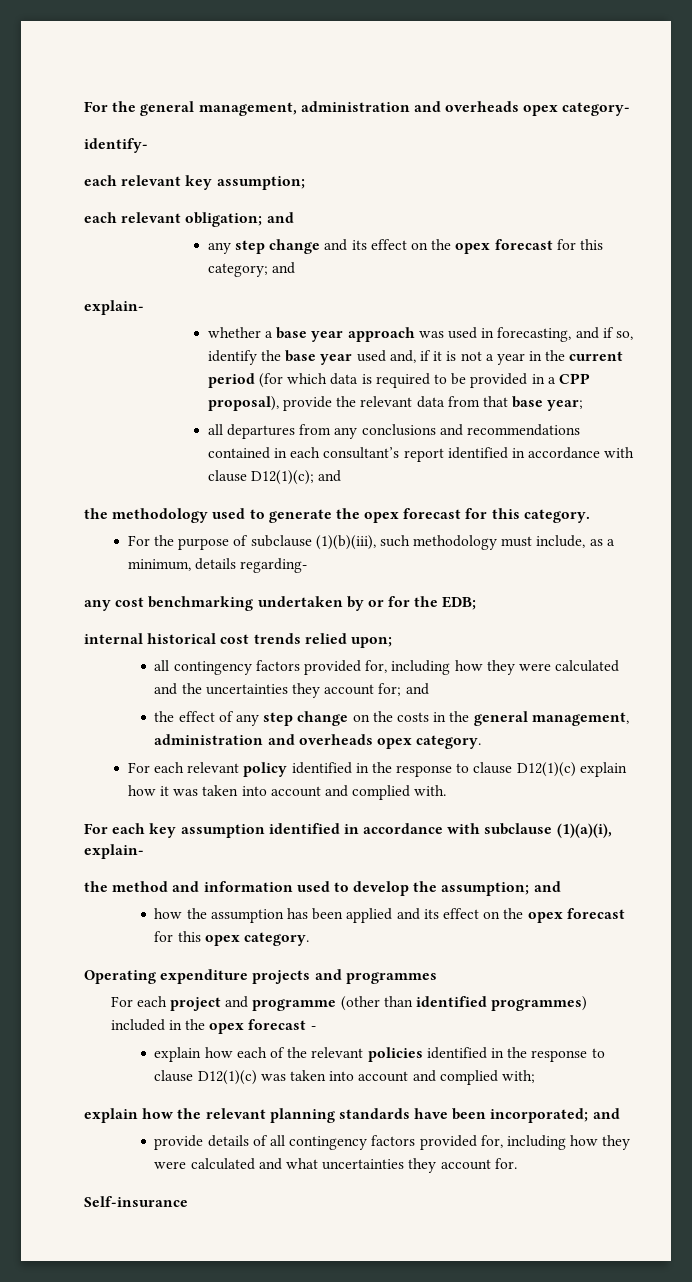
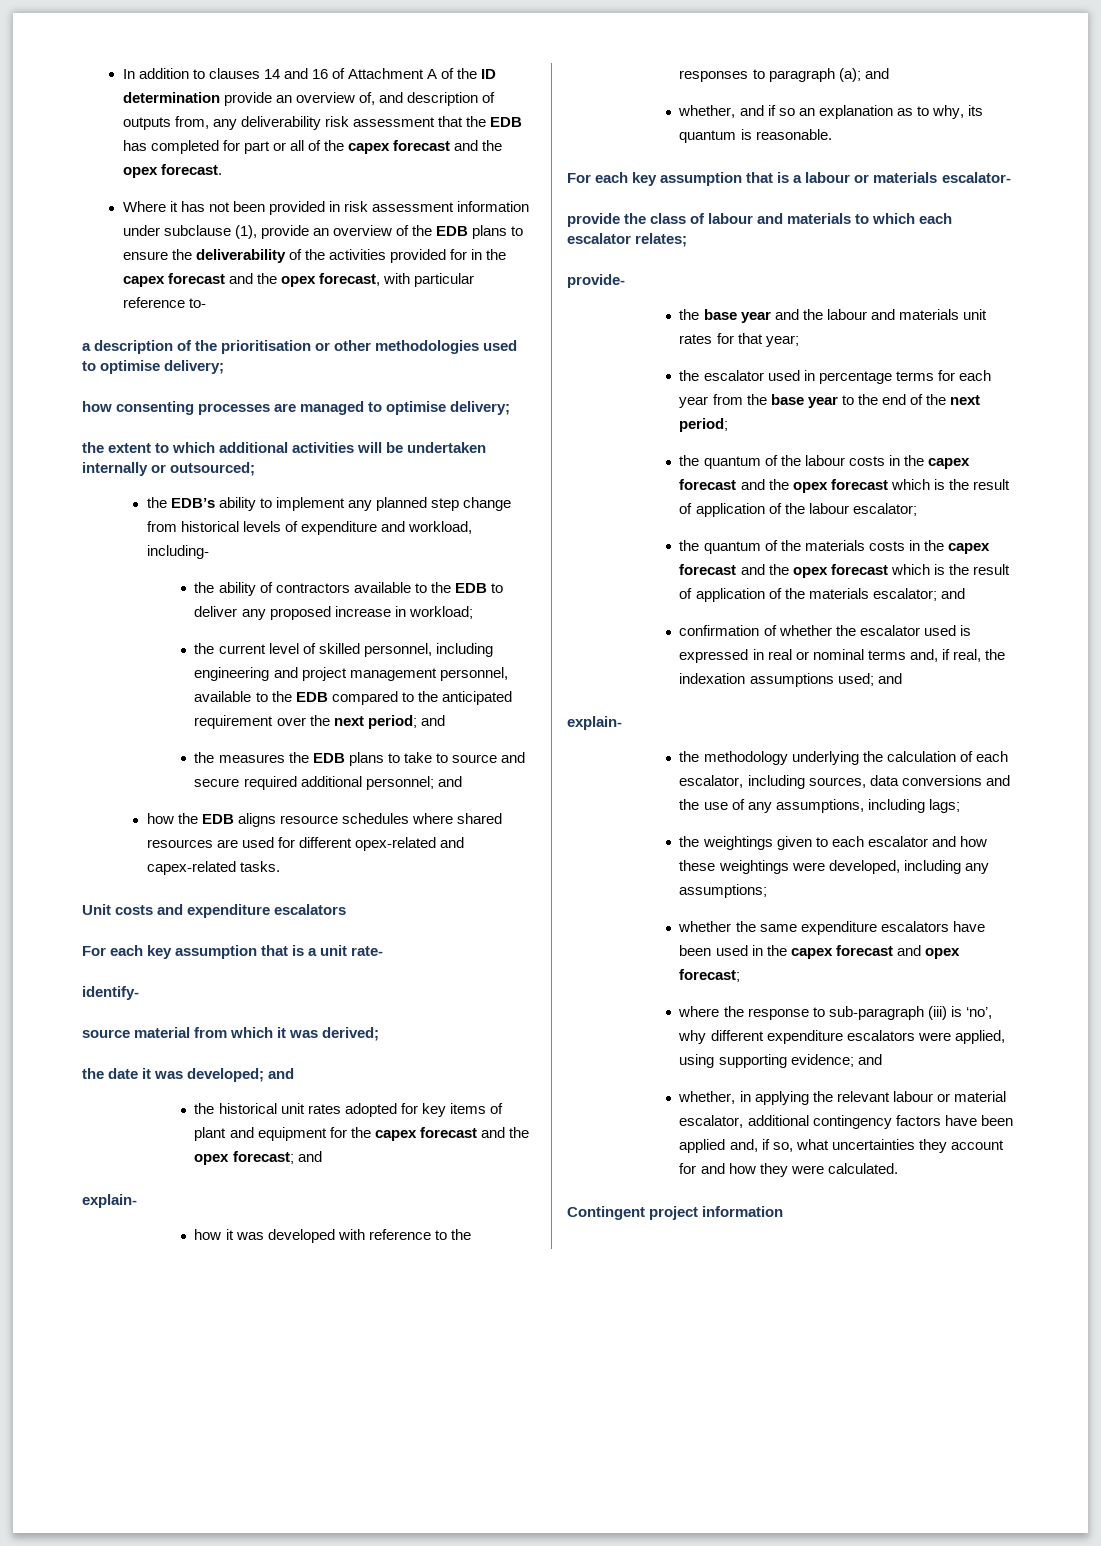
[84,101,631,116] [84,138,148,153] [84,175,305,190] [84,212,294,227] [207,239,603,254] [207,262,296,277] [84,300,144,315] [207,327,633,342] [207,350,624,365] [207,373,590,388] [207,396,584,411] [207,424,580,439] [207,447,635,462] [207,470,342,485] [84,508,590,523] [127,535,615,550] [127,558,308,573] [84,596,477,611] [84,633,392,648] [154,660,620,675] [154,683,429,698] [154,711,629,726] [154,734,482,749] [127,762,627,777] [127,785,447,800] [84,823,612,838] [84,844,144,859] [84,881,561,896] [154,908,625,923] [154,931,310,946] [84,969,437,984] [110,996,588,1011] [110,1019,316,1034] [154,1047,605,1062] [154,1070,535,1085] [84,1108,620,1123] [154,1135,631,1150] [154,1158,517,1173] [84,1196,188,1207] For the general management, administration and overheads opex category- // identify- // each relevant key assumption; // each relevant obligation; and // any step change and its effect on the opex forecast for this category; and // explain- // whether a base year approach was used in forecasting, and if so, identify the base year used and, if it is not a year in the current period (for which data is required to be provided in a CPP proposal), provide the relevant data from that base year; // all departures from any conclusions and recommendations contained in each consultant’s report identified in accordance with clause D12(1)(c); and // the methodology used to generate the opex forecast for this category. // For the purpose of subclause (1)(b)(iii), such methodology must include, as a minimum, details regarding- // any cost benchmarking undertaken by or for the EDB; // internal historical cost trends relied upon; // all contingency factors provided for, including how they were calculated and the uncertainties they account for; and // the effect of any step change on the costs in the general management, administration and overheads opex category. // For each relevant policy identified in the response to clause D12(1)(c) explain how it was taken into account and complied with. // For each key assumption identified in accordance with subclause (1)(a)(i), explain- // the method and information used to develop the assumption; and // how the assumption has been applied and its effect on the opex forecast for this opex category. // Operating expenditure projects and programmes // For each project and programme (other than identified programmes) included in the opex forecast - // explain how each of the relevant policies identified in the response to clause D12(1)(c) was taken into account and complied with; // explain how the relevant planning standards have been incorporated; and // provide details of all contingency factors provided for, including how they were calculated and what uncertainties they account for. // Self-insurance -> [122,68,497,79] [122,92,495,106] [122,116,522,130] [122,140,503,154] [122,164,222,178] [122,201,529,215] [122,225,523,239] [122,249,506,263] [122,273,474,287] [122,297,206,308] [82,340,518,354] [82,360,225,374] [82,401,511,415] [82,442,487,453] [82,462,256,476] [146,497,511,511] [146,521,472,535] [146,545,209,559] [194,582,503,596] [194,606,473,620] [194,643,493,657] [194,667,508,681] [194,691,512,705] [194,715,445,729] [194,752,525,766] [194,776,462,790] [146,813,502,827] [146,837,464,851] [146,861,280,875] [82,904,347,918] [82,945,384,959] [82,986,139,1000] [82,1027,380,1041] [82,1068,295,1082] [194,1103,503,1117] [194,1127,529,1141] [194,1151,322,1165] [82,1194,137,1208] [194,1229,471,1243] [679,68,889,82] [678,105,983,119] [679,129,832,143] [567,172,1011,186] [567,213,953,227] [567,233,688,247] [567,274,625,288] [679,309,987,323] [679,333,799,347] [679,370,991,384] [679,394,980,408] [679,418,729,432] [679,455,970,469] [679,479,1010,493] [679,503,917,517] [679,540,990,554] [679,564,1010,578] [679,588,965,602] [679,625,971,636] [679,649,1005,663] [679,673,902,687] [567,716,622,730] [679,751,1008,765] [679,775,1010,789] [679,799,960,813] [679,836,987,850] [679,860,989,874] [679,884,768,898] [678,921,985,935] [679,945,960,959] [679,969,741,982] [678,1006,992,1020] [678,1030,1005,1044] [679,1054,882,1068] [678,1091,1006,1105] [679,1115,1013,1129] [679,1139,1004,1153] [679,1163,898,1177] [567,1206,784,1220] In addition to clauses 14 and 16 of Attachment A of the ID determination provide an overview of, and description of outputs from, any deliverability risk assessment that the EDB has completed for part or all of the capex forecast and the opex forecast. // Where it has not been provided in risk assessment information under subclause (1), provide an overview of the EDB plans to ensure the deliverability of the activities provided for in the capex forecast and the opex forecast, with particular reference to- // a description of the prioritisation or other methodologies used to optimise delivery; // how consenting processes are managed to optimise delivery; // the extent to which additional activities will be undertaken internally or outsourced; // the EDB’s ability to implement any planned step change from historical levels of expenditure and workload, including- // the ability of contractors available to the EDB to deliver any proposed increase in workload; // the current level of skilled personnel, including engineering and project management personnel, available to the EDB compared to the anticipated requirement over the next period; and // the measures the EDB plans to take to source and secure required additional personnel; and // how the EDB aligns resource schedules where shared resources are used for different opex-related and capex-related tasks. // Unit costs and expenditure escalators // For each key assumption that is a unit rate- // identify- // source material from which it was derived; // the date it was developed; and // the historical unit rates adopted for key items of plant and equipment for the capex forecast and the opex forecast; and // explain- // how it was developed with reference to the responses to paragraph (a); and // whether, and if so an explanation as to why, its quantum is reasonable. // For each key assumption that is a labour or materials escalator- // provide the class of labour and materials to which each escalator relates; // provide- // the base year and the labour and materials unit rates for that year; // the escalator used in percentage terms for each year from the base year to the end of the next period; // the quantum of the labour costs in the capex forecast and the opex forecast which is the result of application of the labour escalator; // the quantum of the materials costs in the capex forecast and the opex forecast which is the result of application of the materials escalator; and // confirmation of whether the escalator used is expressed in real or nominal terms and, if real, the indexation assumptions used; and // explain- // the methodology underlying the calculation of each escalator, including sources, data conversions and the use of any assumptions, including lags; // the weightings given to each escalator and how these weightings were developed, including any assumptions; // whether the same expenditure escalators have been used in the capex forecast and opex forecast; // where the response to sub-paragraph (iii) is ‘no’, why different expenditure escalators were applied, using supporting evidence; and // whether, in applying the relevant labour or material escalator, additional contingency factors have been applied and, if so, what uncertainties they account for and how they were calculated. // Contingent project information

